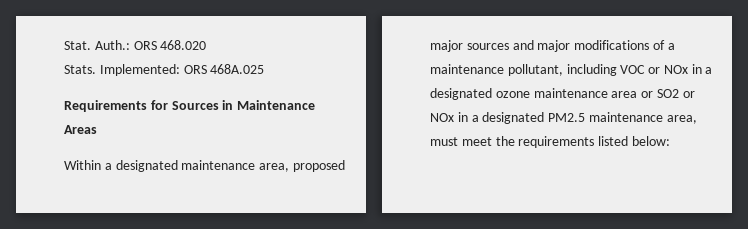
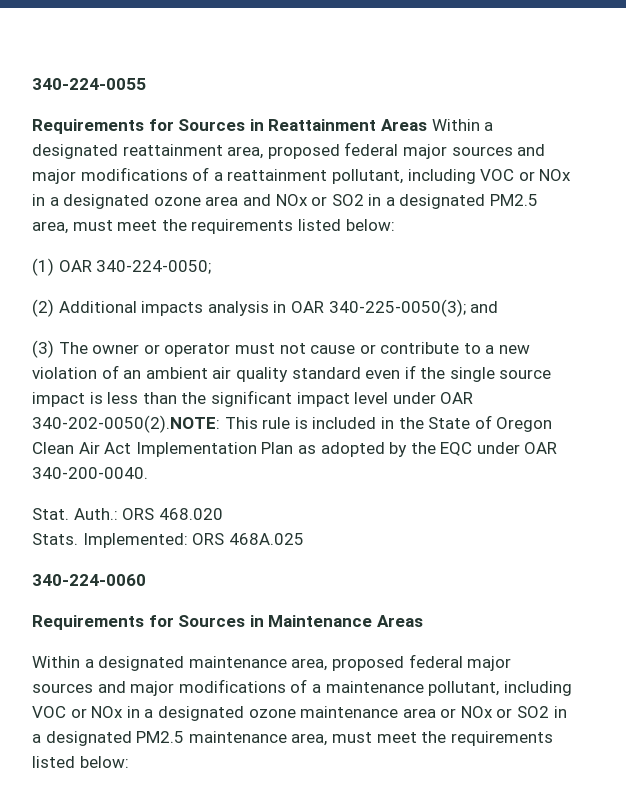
(64, 45) none -> [32,78,146,90] [32,119,494,134] [32,142,546,159] [32,167,572,184] [32,194,539,209] [32,219,395,234] [32,258,212,276] [32,299,499,317] [32,340,531,358] [32,365,552,382] [32,390,474,407] [32,415,553,433] [32,442,558,457] [32,467,148,479] 340-224-0055 // Requirements for Sources in Reattainment Areas Within a designated reattainment area, proposed federal major sources and major modifications of a reattainment pollutant, including VOC or NOx in a designated ozone area and NOx or SO2 in a designated PM2.5 area, must meet the requirements listed below: // (1) OAR 340-224-0050; // (2) Additional impacts analysis in OAR 340-225-0050(3); and // (3) The owner or operator must not cause or contribute to a new violation of an ambient air quality standard even if the single source impact is less than the significant impact level under OAR 340-202-0050(2).NOTE: This rule is included in the State of Oregon Clean Air Act Implementation Plan as adopted by the EQC under OAR 340-200-0040. //
(265, 69) none -> [32,574,146,586] // 340-224-0060
(345, 166) none -> [408,654,463,668] federal
[656,89,695,98] [430,113,454,122] SO2 or NOx -> [460,706,550,718] NOx or SO2

